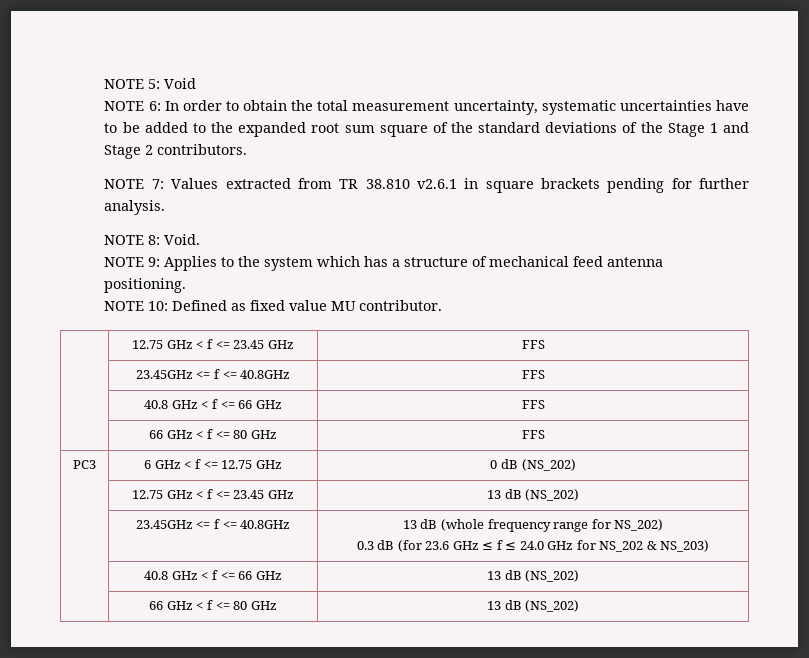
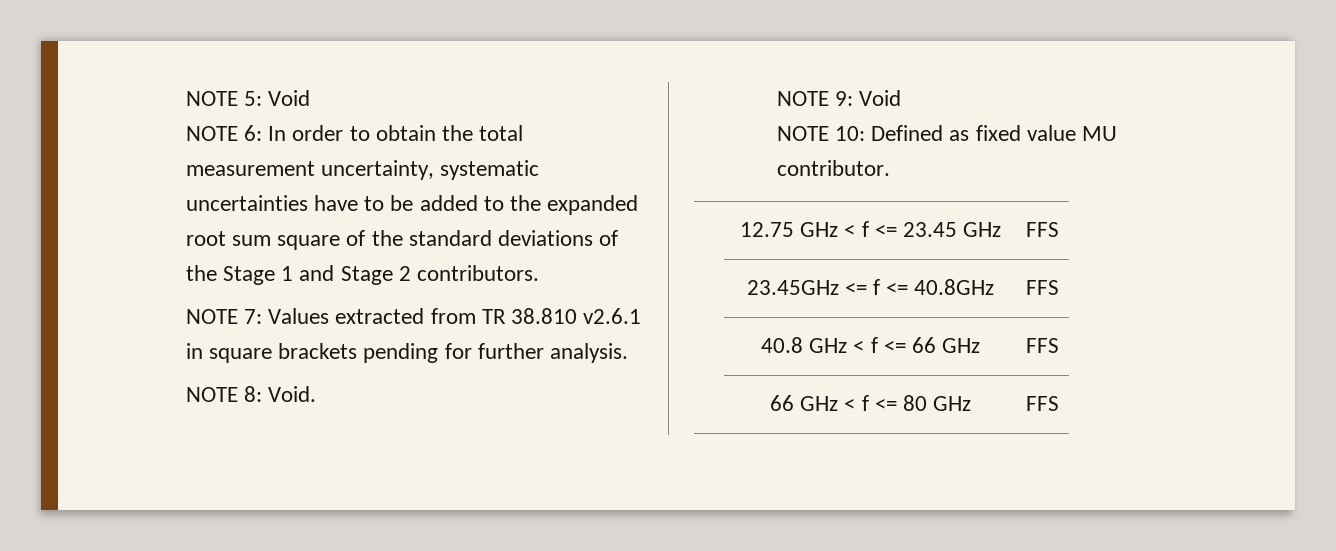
[164,256,664,271] [104,278,187,293] Applies to the system which has a structure of mechanical feed antenna positioning. -> [859,90,902,106] Void
[73,460,96,469] [144,459,282,469] [490,459,576,471] [132,489,294,499] [486,489,580,501] [135,519,291,529] [402,519,664,532] [356,540,710,552] [144,570,282,580] [486,570,580,582] [149,600,277,610] [486,600,580,612] // PC3 | 6 GHz < f <= 12.75 GHz | 0 dB (NS_202) // | 12.75 GHz < f <= 23.45 GHz | 13 dB (NS_202) // | 23.45GHz <= f <= 40.8GHz | 13 dB (whole frequency range for NS_202) // 0.3 dB (for 23.6 GHz ≤ f ≤ 24.0 GHz for NS_202 & NS_203) // | 40.8 GHz < f <= 66 GHz | 13 dB (NS_202) // | 66 GHz < f <= 80 GHz | 13 dB (NS_202) -> (1059, 403) none

